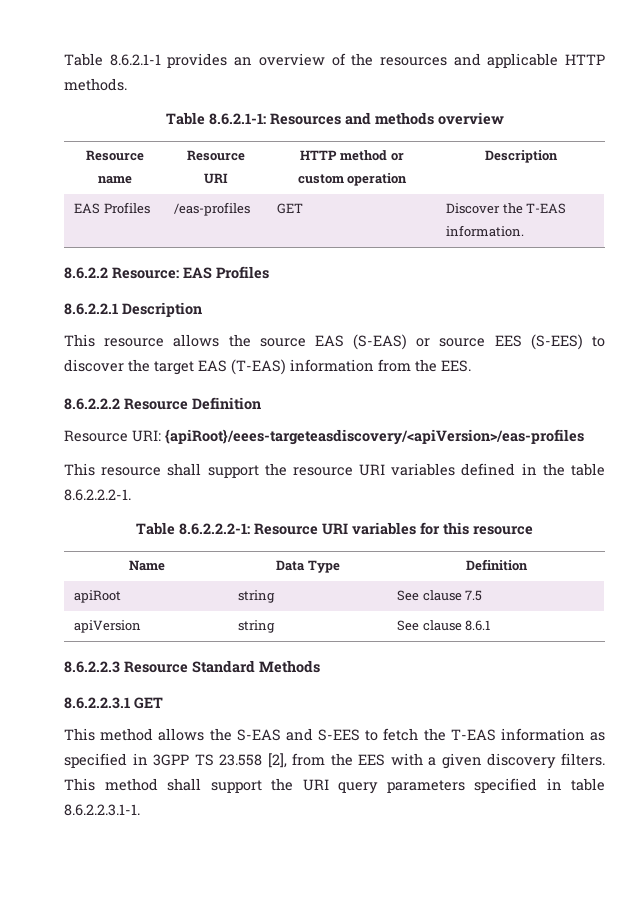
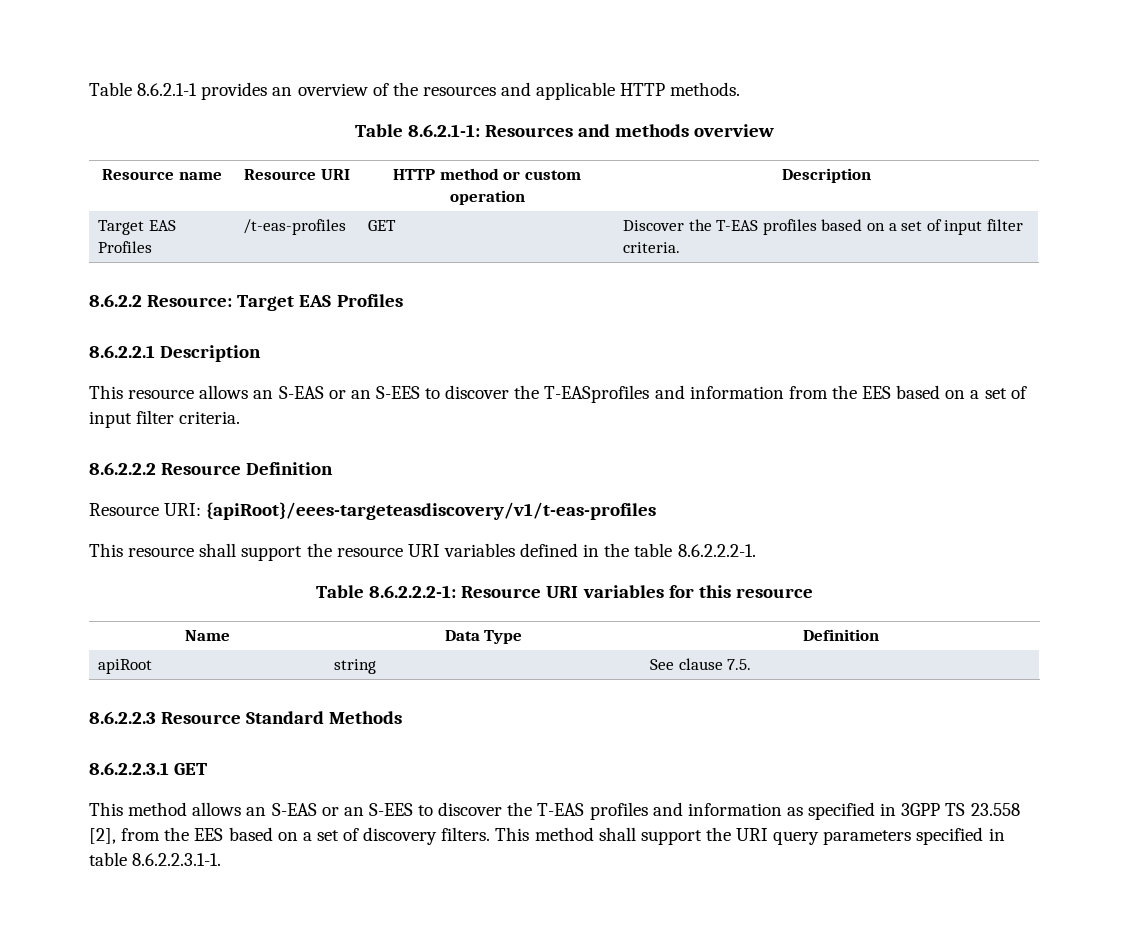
(558, 156) none -> [98,220,145,235] Target
[174,202,251,216] /eas-profiles -> [243,219,347,235] /t-eas-profiles
[446,225,525,237] information. -> [762,219,1023,235] [623,242,681,253] profiles based on a set of input filter criteria.
(179, 273) none -> [237,295,295,311] Target
[228,334,605,350] [64,359,471,375] the source EAS (S-EAS) or source EES (S-EES) to discover the target EAS (T-EAS) information from the EES. -> [253,385,1027,403] [89,410,241,428] an S-EAS or an S-EES to discover the T-EASprofiles and information from the EES based on a set of input filter criteria.
[165,429,584,445] {apiRoot}/eees-targeteasdiscovery/<apiVersion>/eas-profiles -> [206,502,657,520] {apiRoot}/eees-targeteasdiscovery/v1/t-eas-profiles
[465,590,483,601] [74,620,142,633] [238,620,276,633] [397,620,491,631] 7.5 // apiVersion | string | See clause 8.6.1 -> [727,659,752,670] 7.5.
[209,728,496,741] the S-EAS and S-EES to fetch the T-EAS -> [246,802,683,820] an S-EAS or an S-EES to discover the T-EAS profiles and
[390,753,482,769] with a given -> [228,827,360,841] based on a set of

